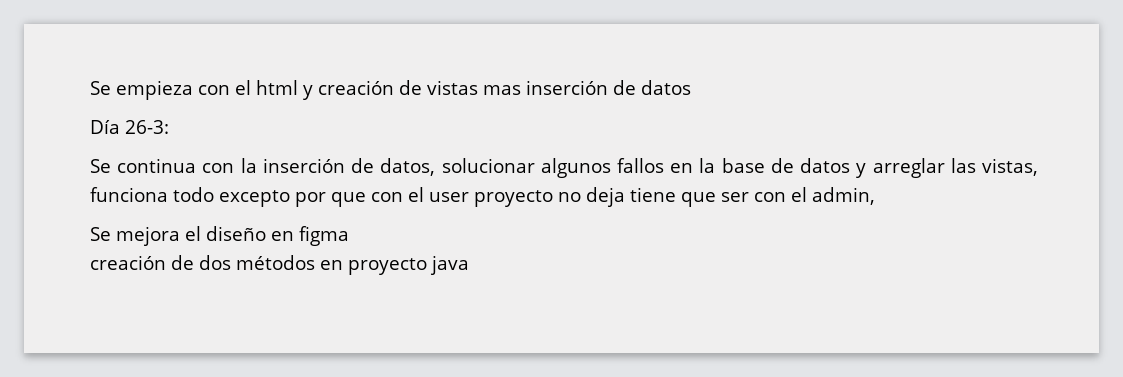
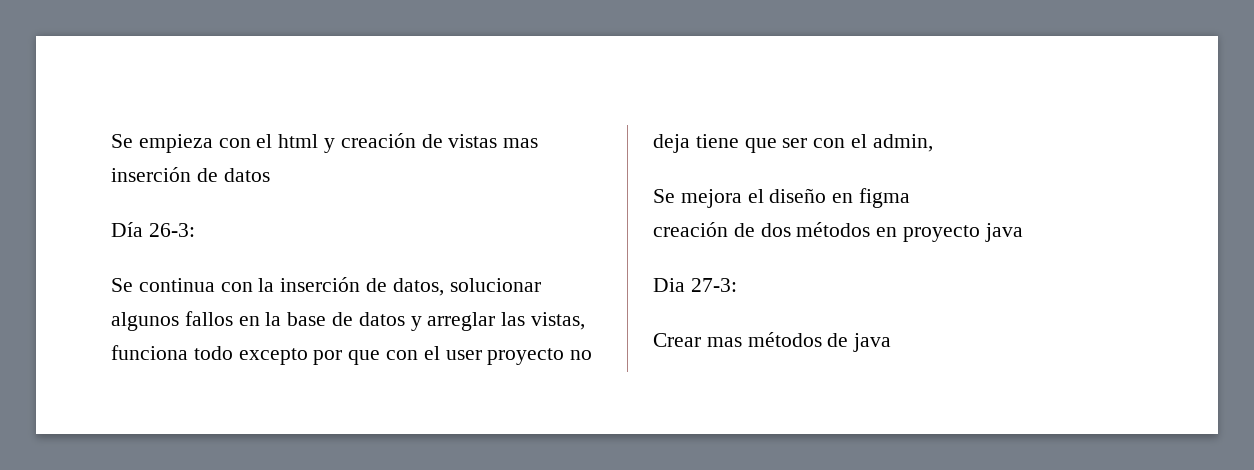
(469, 265) none -> [653,278,737,292] [653,332,892,352] // Dia 27-3: // Crear mas métodos de java

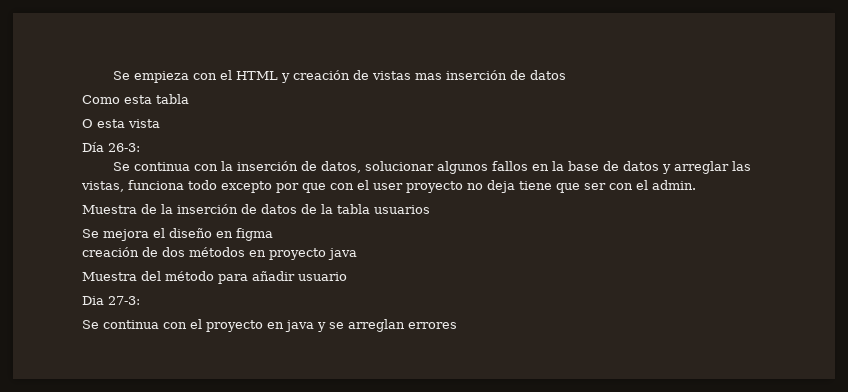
[278,134,319,148] html -> [236,71,279,80] HTML
(270, 175) none -> [82,94,189,104] [82,119,160,128] // Como esta tabla // O esta vista
[872,134,933,152] admin, -> [652,180,696,190] [82,204,430,214] admin. // Muestra de la inserción de datos de la tabla usuarios
[653,278,737,292] [653,332,892,352] Dia 27-3: // Crear mas métodos de java -> [82,271,347,284] [82,296,140,305] [82,319,457,332] Muestra del método para añadir usuario // Dia 27-3: // Se continua con el proyecto en java y se arreglan errores

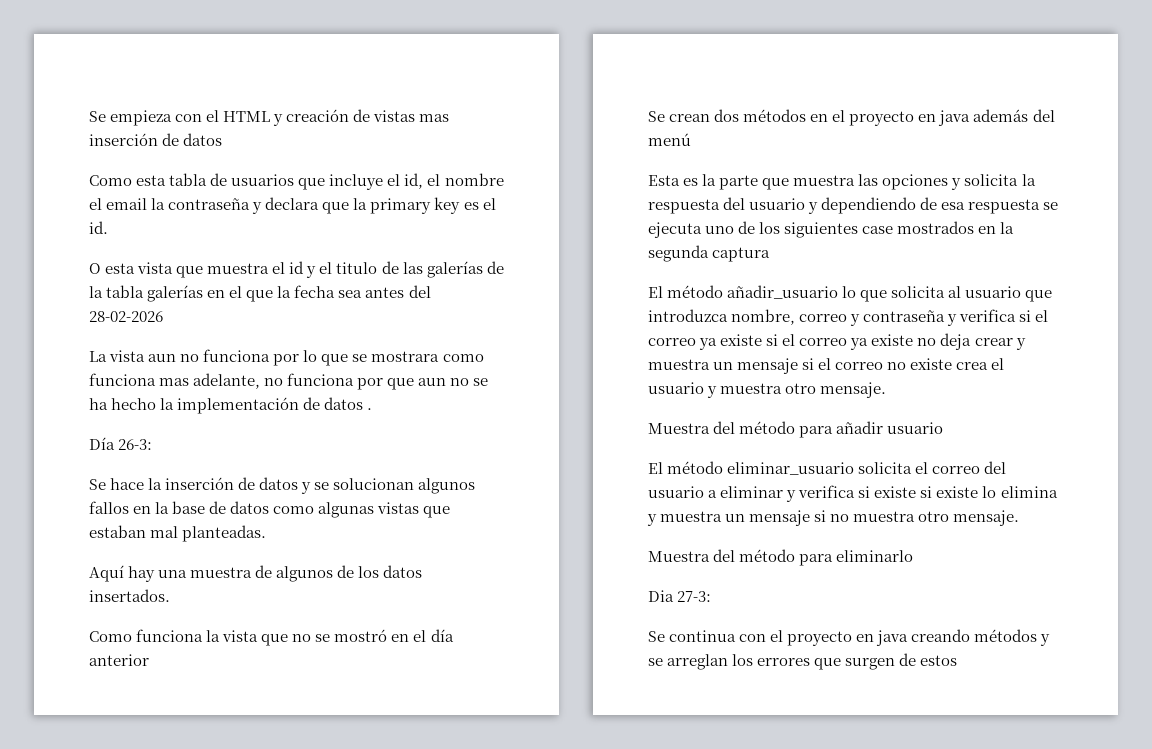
[82,119,160,128] // O esta vista -> [210,173,504,190] [89,197,496,214] [89,221,108,234] [89,261,504,278] [89,285,431,302] [89,311,163,322] [89,349,484,366] [89,373,489,390] [89,397,373,414] de usuarios que incluye el id, el nombre el email la contraseña y declara que la primary key es el id. // O esta vista que muestra el id y el titulo de las galerías de la tabla galerías en el que la fecha sea antes del 28-02-2026 // La vista aun no funciona por lo que se mostrara como funciona mas adelante, no funciona por que aun no se ha hecho la implementación de datos .
[134,161,435,173] continua con la inserción de datos, solucionar -> [110,477,415,494] hace la inserción de datos y se solucionan
[662,161,752,174] [81,180,696,193] [82,204,430,214] [82,228,273,241] [82,247,357,260] y arreglar las vistas, funciona todo excepto por que con el user proyecto no deja tiene que ser con el admin. // Muestra de la inserción de datos de la tabla usuarios // Se mejora el diseño en figma // creación de dos métodos en proyecto java -> [273,502,451,518] [89,525,267,542] [89,565,423,582] [89,589,170,602] [89,629,454,646] [89,654,149,666] [648,109,1055,126] [648,133,691,146] [648,174,1036,190] [648,197,1059,214] [648,221,1015,238] [648,245,771,262] [648,285,1053,302] [648,309,1049,326] [648,333,1026,350] [648,358,1005,374] [648,382,887,398] como algunas vistas que estaban mal planteadas. // Aquí hay una muestra de algunos de los datos insertados. // Como funciona la vista que no se mostró en el día anterior // Se crean dos métodos en el proyecto en java además del menú // Esta es la parte que muestra las opciones y solicita la respuesta del usuario y dependiendo de esa respuesta se ejecuta uno de los siguientes case mostrados en la segunda captura // El método añadir_usuario lo que solicita al usuario que introduzca nombre, correo y contraseña y verifica si el correo ya existe si el correo ya existe no deja crear y muestra un mensaje si el correo no existe crea el usuario y muestra otro mensaje.
(347, 276) none -> [648,461,1007,475] [648,485,1058,502] [647,510,1020,526] [648,549,914,566] // El método eliminar_usuario solicita el correo del usuario a eliminar y verifica si existe si existe lo elimina y muestra un mensaje si no muestra otro mensaje. // Muestra del método para eliminarlo
(314, 326) none -> [911,629,1038,642] creando métodos
[408,322,457,329] errores -> [732,653,958,670] los errores que surgen de estos

